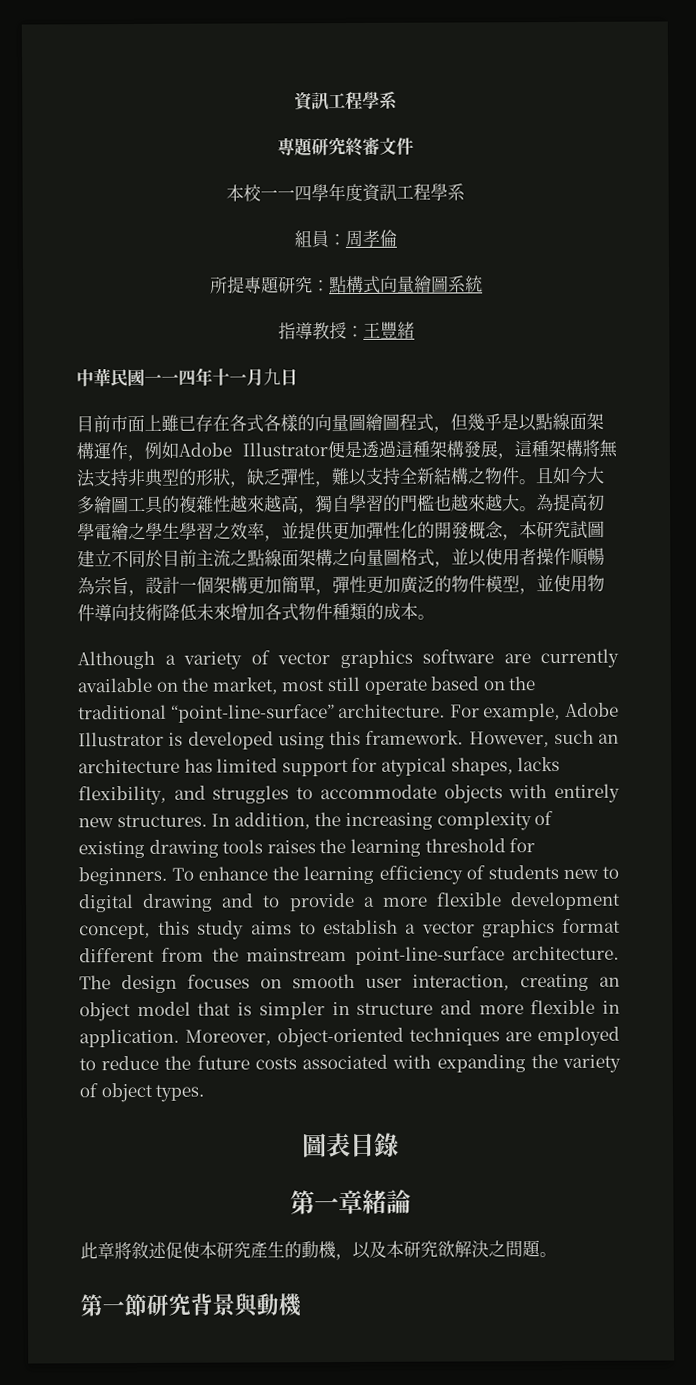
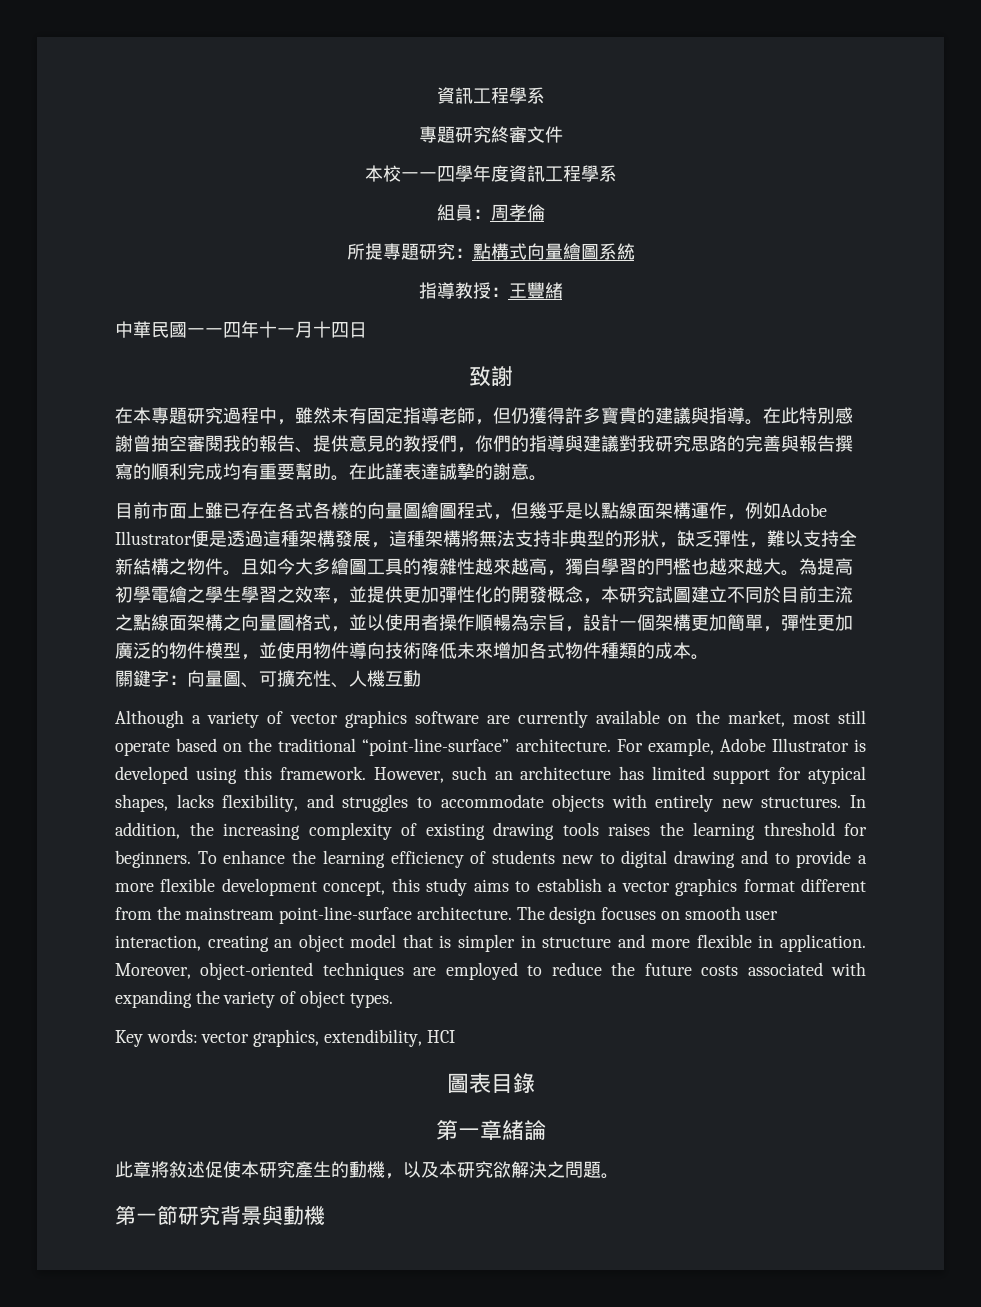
[263,368,281,386] 九 -> [313,321,349,338] 十四
(298, 377) none -> [468,366,513,387] [115,407,853,425] [115,435,853,453] [115,463,547,481] // 致謝 // 在本專題研究過程中，雖然未有固定指導老師，但仍獲得許多寶貴的建議與指導。在此特別感謝曾抽空審閱我的報告、提供意見的教授們，你們的指導與建議對我研究思路的完善與報告撰寫的順利完成均有重要幫助。在此謹表達誠摯的謝意。
(435, 617) none -> [115,670,421,688] // 關鍵字：向量圖、可擴充性、人機互動
(206, 1093) none -> [115,1029,455,1047] // Key words: vector graphics, extendibility, HCI

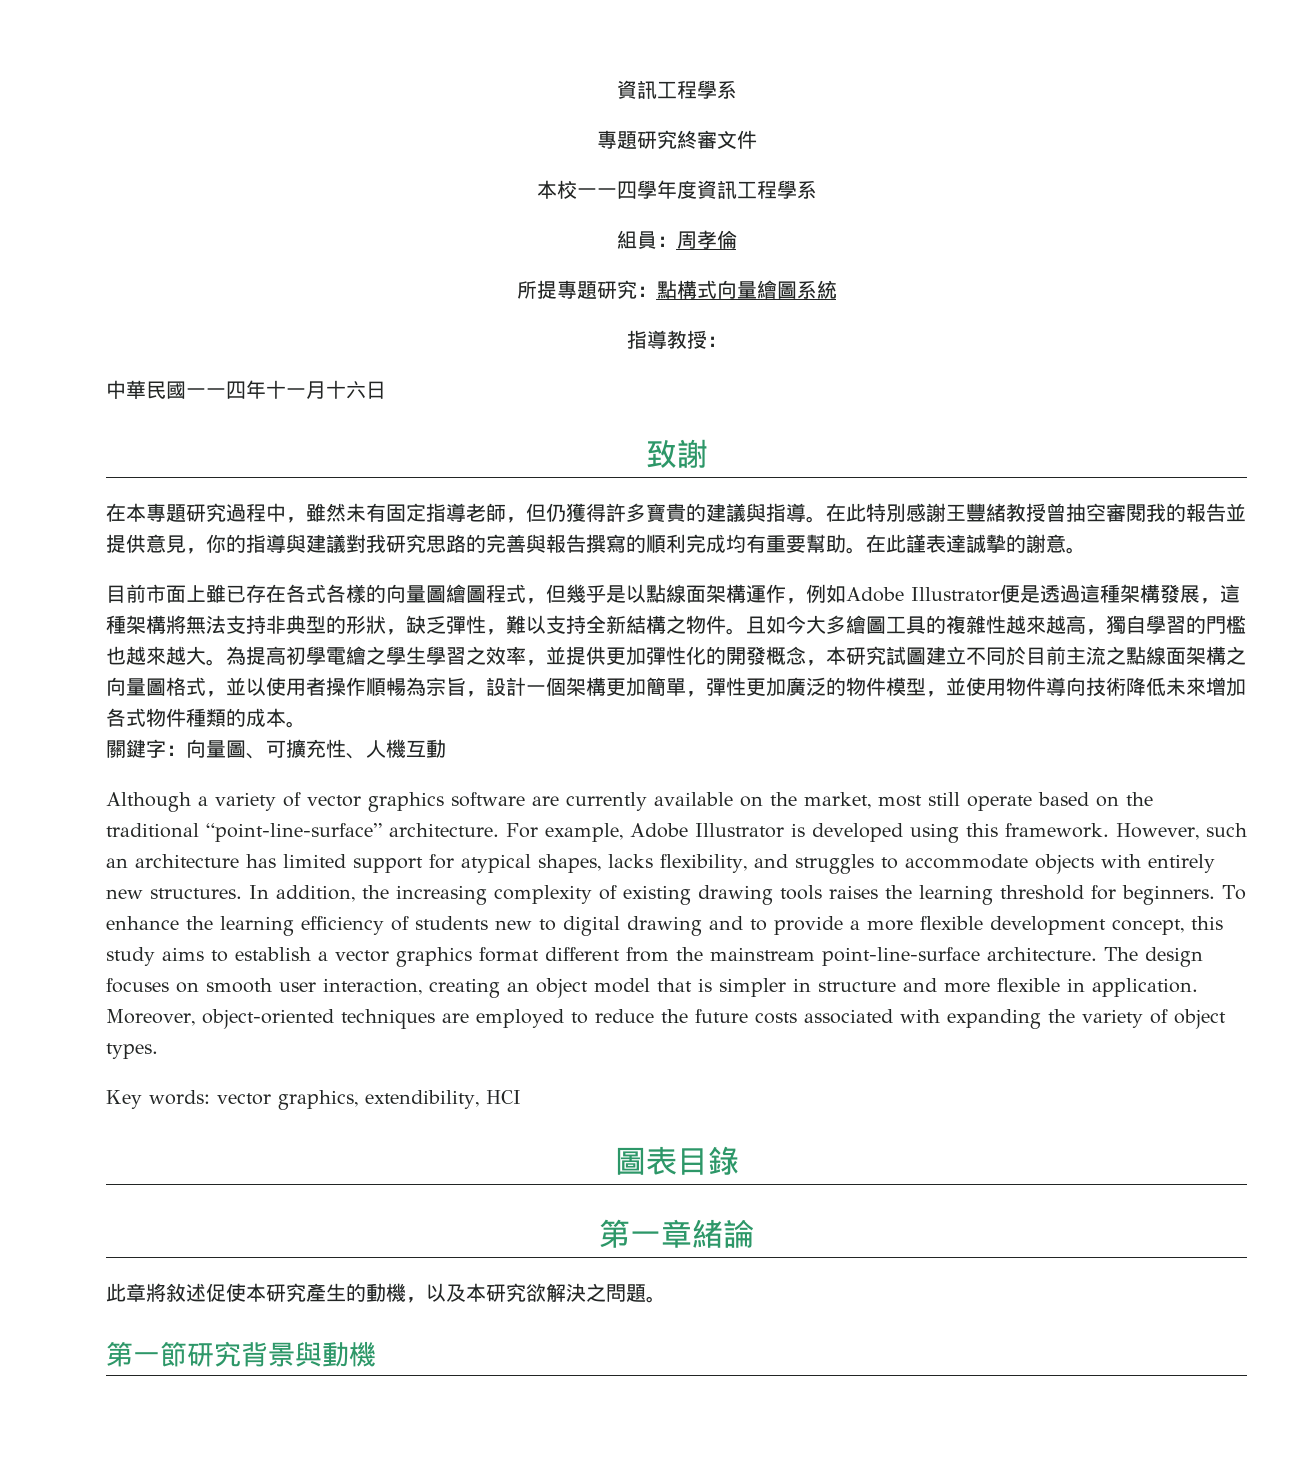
[508,282,563,299] 王豐緒 -> (727, 341) none
[331,322,349,338] 四 -> [346,381,366,399] 六
(133, 443) none -> [946,503,1046,522] 王豐緒教授
[295,447,313,453] 、 -> [1226,503,1246,522] 並
[385,435,511,453] 的教授們，你們 -> [186,534,226,554] ，你

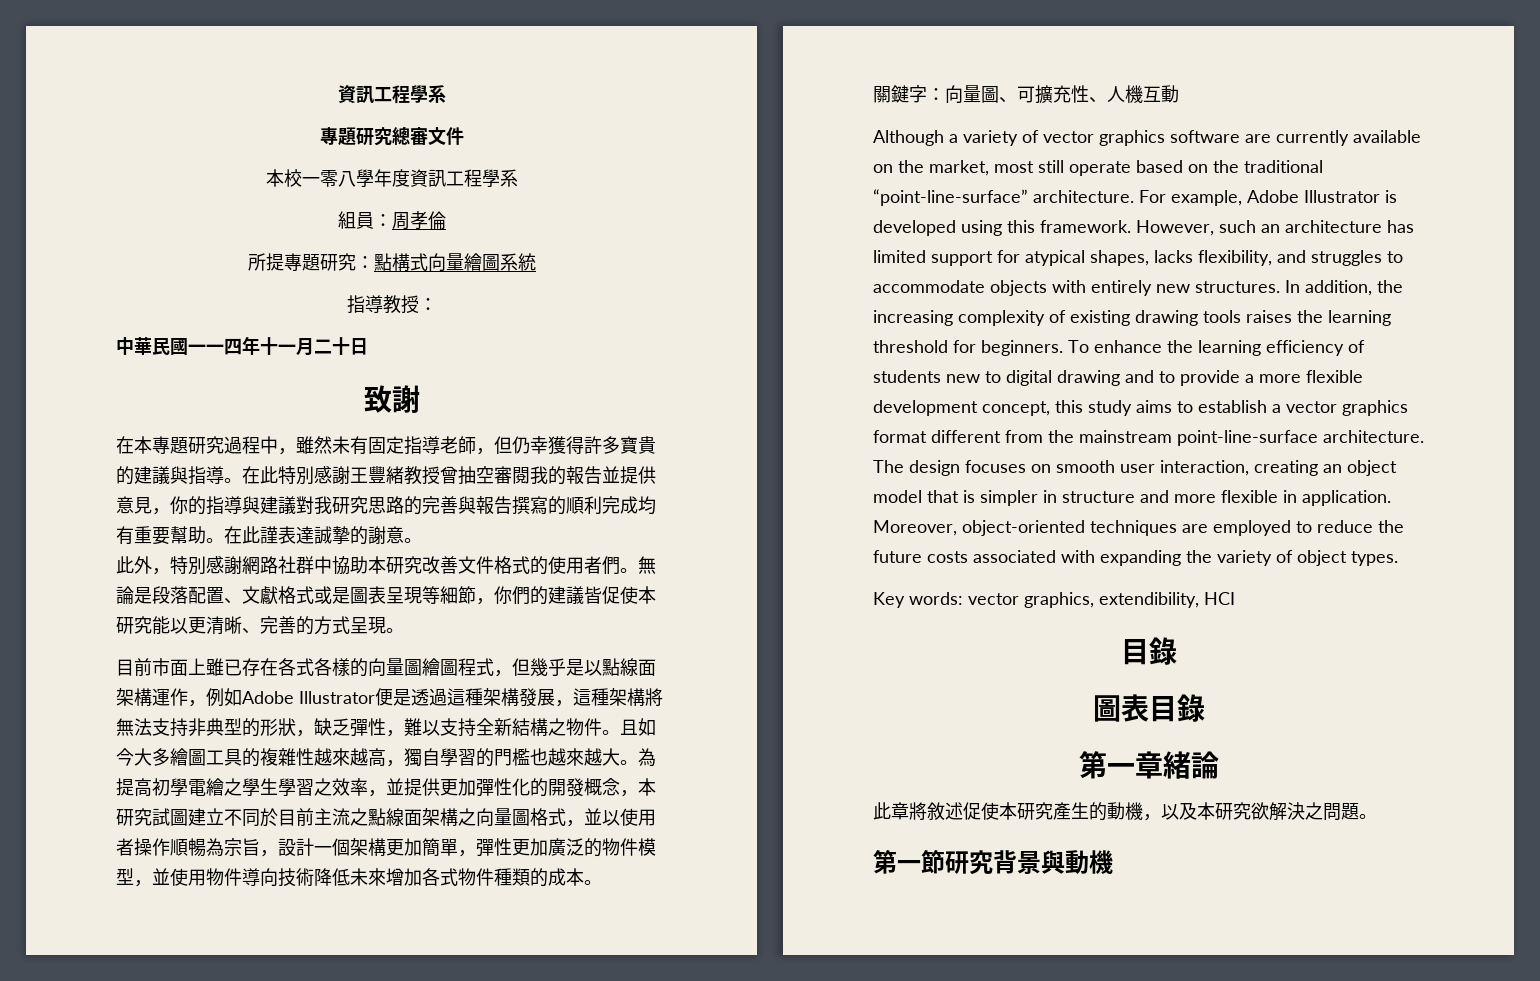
[676,130,697,149] 終 -> [391,126,410,145] 總
[596,181,637,199] 一四 -> [319,170,356,187] 零八
[326,380,366,399] 十六 -> [314,337,350,355] 二十
(566, 512) none -> [530,436,548,454] 幸
(1086, 550) none -> [116,556,656,575] [116,586,656,605] [116,616,404,635] // 此外，特別感謝網路社群中協助本研究改善文件格式的使用者們。無論是段落配置、文獻格式或是圖表呈現等細節，你們的建議皆促使本研究能以更清晰、完善的方式呈現。
(521, 1097) none -> [1120,637,1177,665] // 目錄

